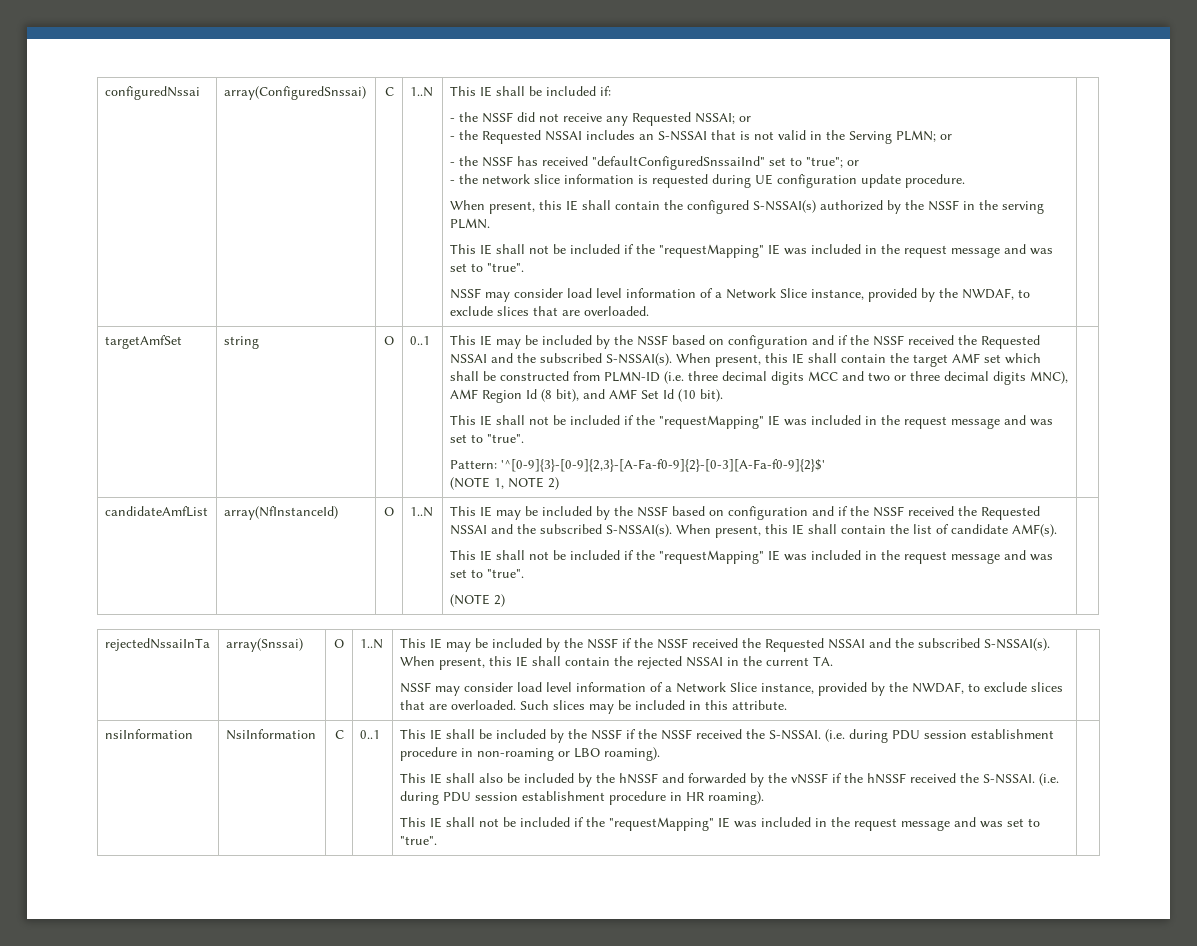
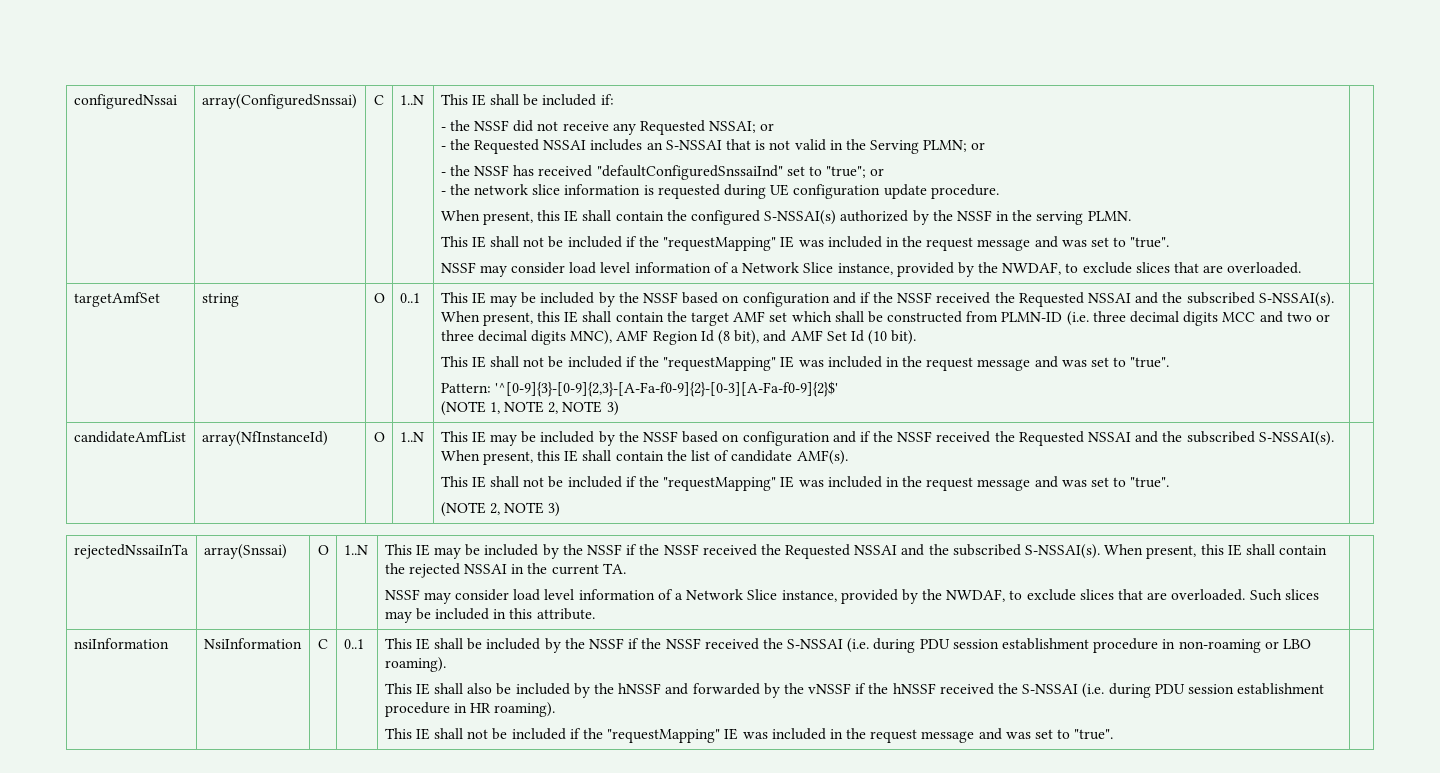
[547,477,559,490] 2) -> [548,401,619,416] 2, NOTE 3)
[493,594,505,607] 2) -> [489,502,561,517] 2, NOTE 3)
[768,730,821,740] S-NSSAI. -> [787,639,844,649] S-NSSAI
[982,774,1035,784] S-NSSAI. -> [1022,684,1079,694] S-NSSAI

